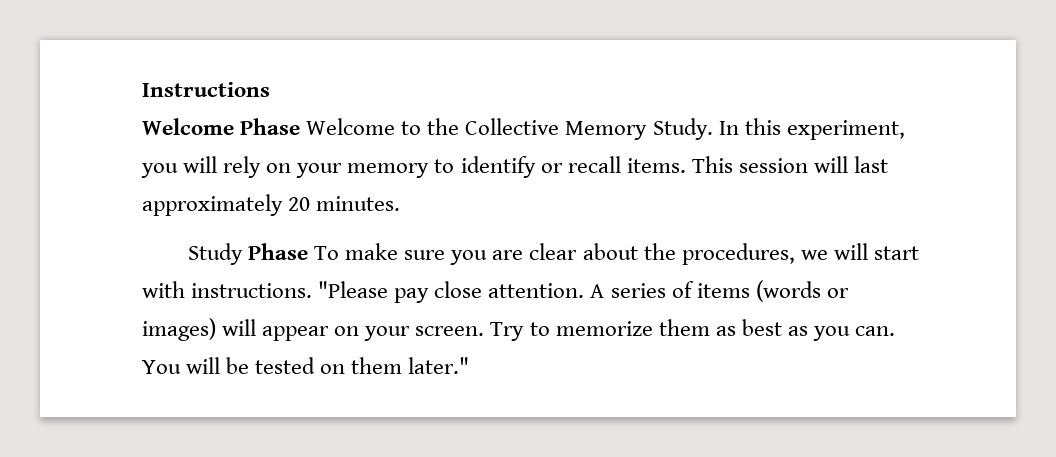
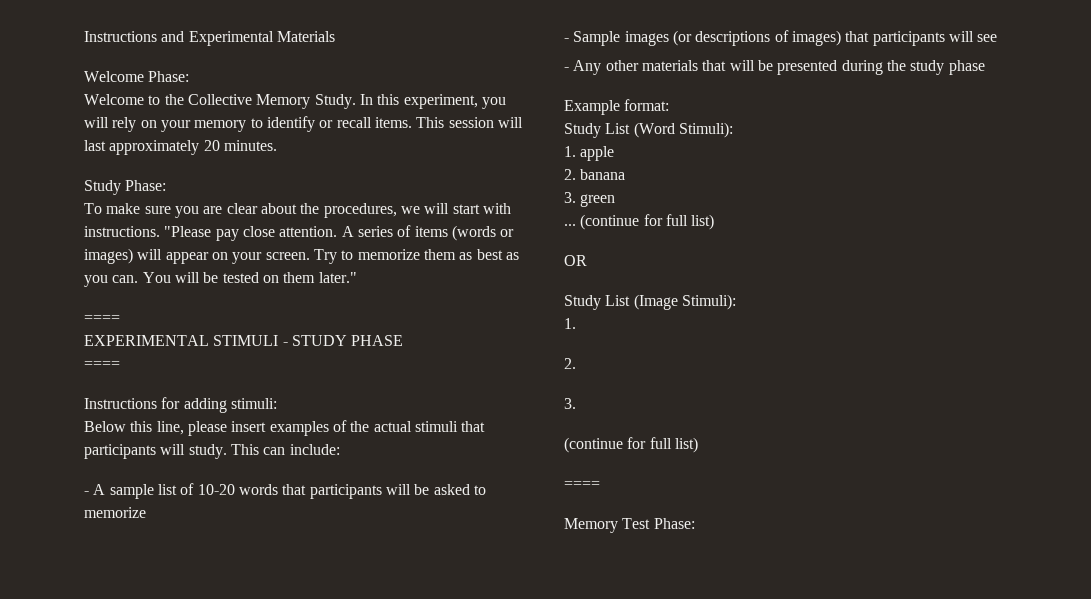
[142,82,270,97] [142,118,301,135] Instructions // Welcome Phase -> [84,31,335,46] [84,71,190,82] Instructions and Experimental Materials // Welcome Phase: //
[247,243,308,260] Phase -> [125,180,167,191] Phase: //
(470, 365) none -> [84,315,120,323] [84,335,404,346] [84,361,120,369] [84,397,277,413] [84,420,486,436] [84,444,340,459] [84,483,486,499] [84,507,146,518] [564,30,998,46] [564,60,985,75] [564,99,670,115] [564,122,733,138] [564,146,615,161] [564,169,626,180] [564,192,616,207] [564,214,715,230] [564,255,587,266] [564,294,736,310] [564,318,576,329] [564,358,576,369] [564,398,576,409] [564,437,698,453] [564,481,600,489] [564,518,695,533] // ==== // EXPERIMENTAL STIMULI - STUDY PHASE // ==== // Instructions for adding stimuli: // Below this line, please insert examples of the actual stimuli that participants will study. This can include: // - A sample list of 10-20 words that participants will be asked to memorize // - Sample images (or descriptions of images) that participants will see // - Any other materials that will be presented during the study phase // Example format: // Study List (Word Stimuli): // 1. apple // 2. banana // 3. green // ... (continue for full list) // OR // Study List (Image Stimuli): // 1. // 2. // 3. // (continue for full list) // ==== // Memory Test Phase:

